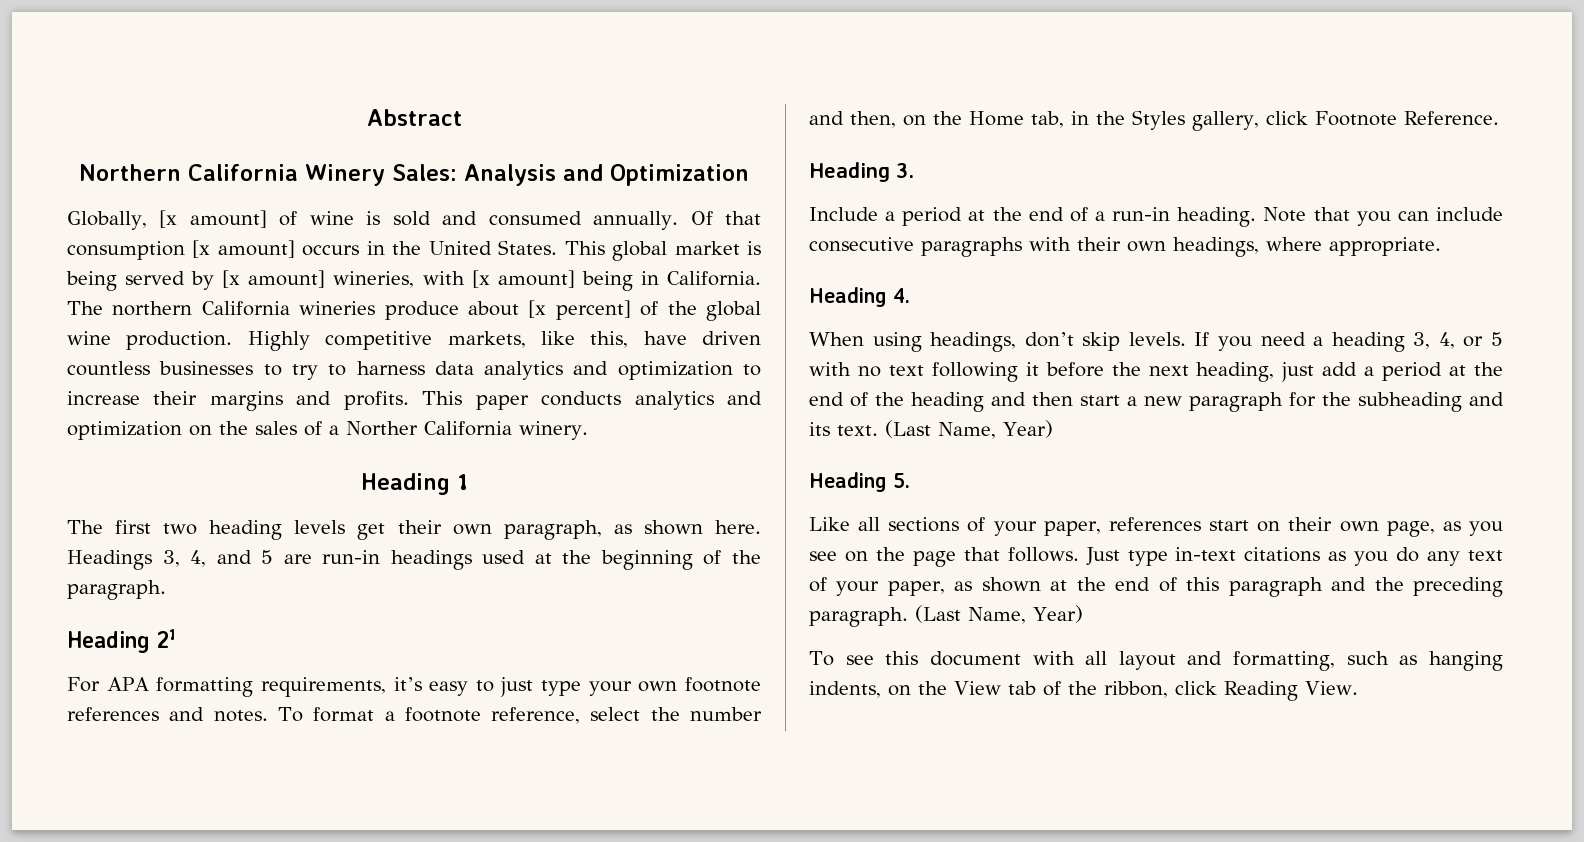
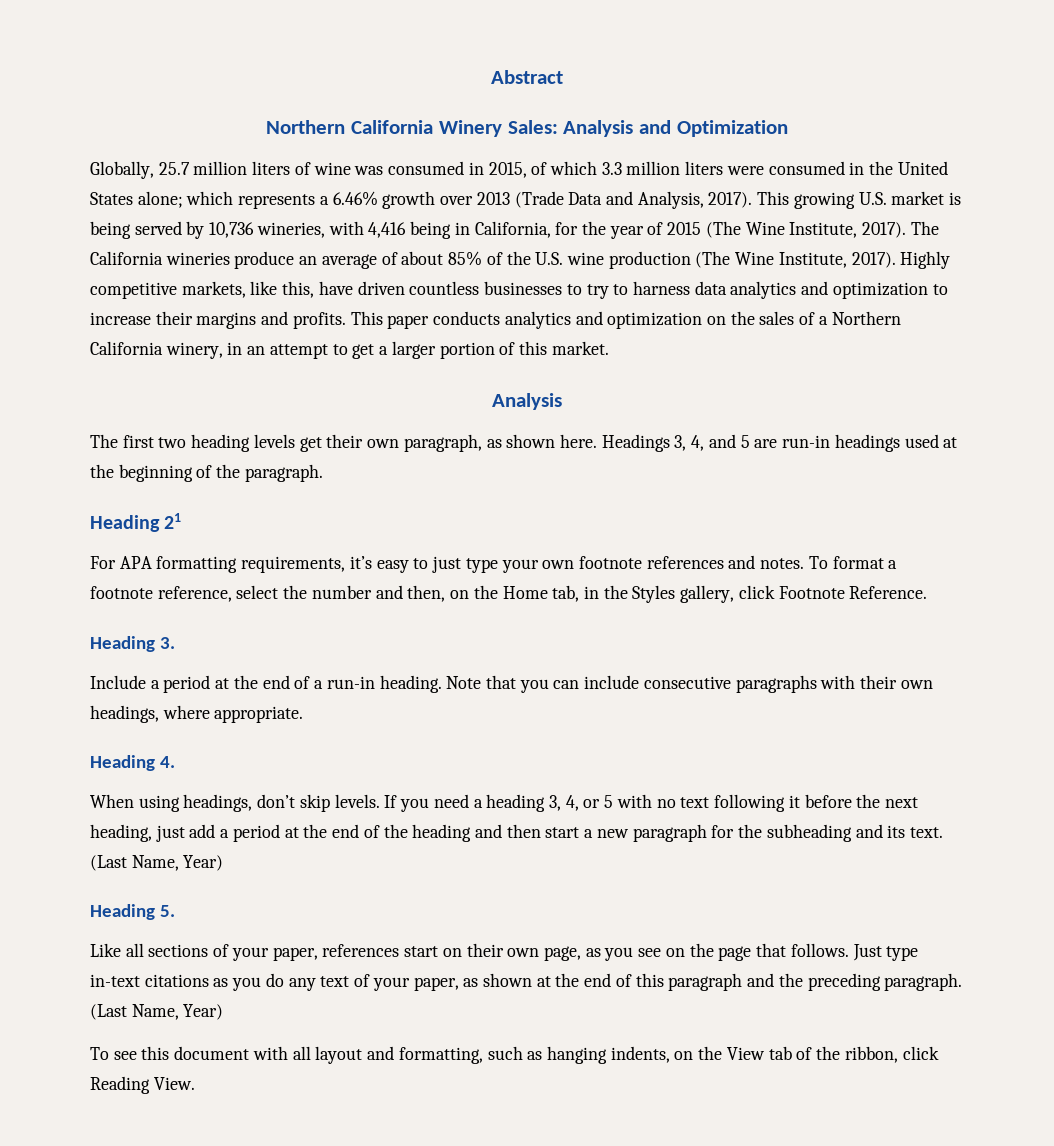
[159,210,761,230] [67,240,668,261] [x amount] of wine is sold and consumed annually. Of that consumption [x amount] occurs in the United States. This global -> [158,161,948,178] [90,191,887,209] 25.7 million liters of wine was consumed in 2015, of which 3.3 million liters were consumed in the United States alone; which represents a 6.46% growth over 2013 (Trade Data and Analysis, 2017). This growing U.S.
[222,270,761,291] [67,300,761,321] [67,331,233,350] [x amount] wineries, with [x amount] being in California. The northern California wineries produce about [x percent] of the global wine production. -> [209,221,939,239] [90,251,896,269] 10,736 wineries, with 4,416 being in California, for the year of 2015 (The Wine Institute, 2017). The California wineries produce an average of about 85% of the U.S. wine production (The Wine Institute, 2017).
[346,421,588,440] [360,473,468,495] Norther California winery. // Heading 1 -> [831,311,901,325] [90,341,609,359] [492,393,562,410] Northern California winery, in an attempt to get a larger portion of this market. // Analysis

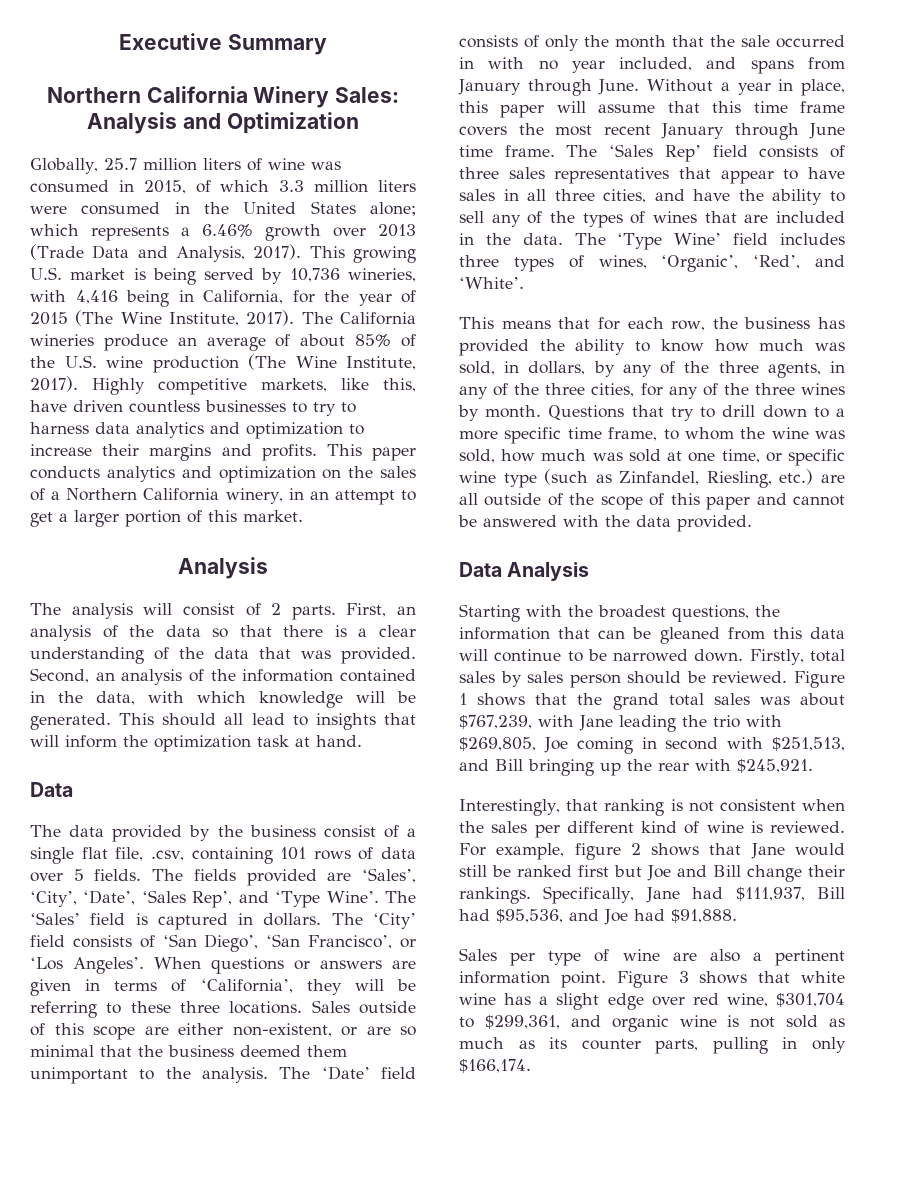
[491,70,563,84] Abstract -> [119,33,327,55] Executive Summary
[122,434,958,452] [90,464,323,482] [90,513,182,532] [90,555,898,573] [90,585,928,603] [90,636,176,652] [90,675,933,693] [90,705,304,723] [90,755,175,771] [90,794,918,812] [90,824,943,842] [90,855,224,871] [90,904,175,920] [90,943,919,961] [90,973,963,991] [90,1004,224,1020] [90,1046,939,1064] [90,1076,195,1094] first two heading levels get their own paragraph, as shown here. Headings 3, 4, and 5 are run-in headings used at the beginning of the paragraph. // Heading 21 // For APA formatting requirements, it’s easy to just type your own footnote references and notes. To format a footnote reference, select the number and then, on the Home tab, in the Styles gallery, click Footnote Reference. // Heading 3. // Include a period at the end of a run-in heading. Note that you can include consecutive paragraphs with their own headings, where appropriate. // Heading 4. // When using headings, don’t skip levels. If you need a heading 3, 4, or 5 with no text following it before the next heading, just add a period at the end of the heading and then start a new paragraph for the subheading and its text. (Last Name, Year) // Heading 5. // Like all sections of your paper, references start on their own page, as you see on the page that follows. Just type in-text citations as you do any text of your paper, as shown at the end of this paragraph and the preceding paragraph. (Last Name, Year) // To see this document with all layout and formatting, such as hanging indents, on the View tab of the ribbon, click Reading View. -> [71,603,416,620] [30,625,416,641] [30,647,416,664] [30,668,416,685] [30,691,416,708] [30,713,417,730] [30,735,362,752] [30,782,73,797] [30,825,416,842] [30,847,416,864] [30,868,416,886] [30,890,416,908] [30,912,416,930] [30,934,416,952] [30,957,416,974] [30,979,417,996] [30,1000,416,1018] [30,1023,416,1040] [30,1045,347,1057] [30,1066,416,1084] [459,35,845,51] [459,57,845,74] [458,79,845,96] [459,101,845,118] [459,123,845,140] [459,144,845,162] [459,167,845,184] [459,189,845,205] [459,211,845,228] [459,233,845,250] [459,255,845,272] [459,277,524,289] [459,317,845,331] [459,339,845,356] [459,361,845,378] [459,383,845,399] [458,405,845,421] [459,427,845,444] [459,449,845,466] [459,469,845,488] [459,493,845,510] [458,515,752,532] [459,562,590,581] [459,604,780,622] [459,627,845,644] [459,649,845,665] [459,671,845,688] [459,693,845,710] [459,715,782,732] [459,737,845,754] [459,759,813,776] [459,799,845,816] [459,821,845,838] [459,843,845,860] [459,865,845,882] [459,886,845,904] [459,909,737,925] [459,948,845,966] [459,971,845,988] [459,993,845,1010] [459,1015,845,1032] [459,1037,846,1054] [459,1059,531,1073] analysis will consist of 2 parts. First, an analysis of the data so that there is a clear understanding of the data that was provided. Second, an analysis of the information contained in the data, with which knowledge will be generated. This should all lead to insights that will inform the optimization task at hand. // Data // The data provided by the business consist of a single flat file, .csv, containing 101 rows of data over 5 fields. The fields provided are ‘Sales’, ‘City’, ‘Date’, ‘Sales Rep’, and ‘Type Wine’. The ‘Sales’ field is captured in dollars. The ‘City’ field consists of ‘San Diego’, ‘San Francisco’, or ‘Los Angeles’. When questions or answers are given in terms of ‘California’, they will be referring to these three locations. Sales outside of this scope are either non-existent, or are so minimal that the business deemed them unimportant to the analysis. The ‘Date’ field consists of only the month that the sale occurred in with no year included, and spans from January through June. Without a year in place, this paper will assume that this time frame covers the most recent January through June time frame. The ‘Sales Rep’ field consists of three sales representatives that appear to have sales in all three cities, and have the ability to sell any of the types of wines that are included in the data. The ‘Type Wine’ field includes three types of wines, ‘Organic’, ‘Red’, and ‘White’. // This means that for each row, the business has provided the ability to know how much was sold, in dollars, by any of the three agents, in any of the three cities, for any of the three wines by month. Questions that try to drill down to a more specific time frame, to whom the wine was sold, how much was sold at one time, or specific wine type (such as Zinfandel, Riesling, etc.) are all outside of the scope of this paper and cannot be answered with the data provided. // Data Analysis // Starting with the broadest questions, the information that can be gleaned from this data will continue to be narrowed down. Firstly, total sales by sales person should be reviewed. Figure 1 shows that the grand total sales was about $767,239, with Jane leading the trio with $269,805, Joe coming in second with $251,513, and Bill bringing up the rear with $245,921. // Interestingly, that ranking is not consistent when the sales per different kind of wine is reviewed. For example, figure 2 shows that Jane would still be ranked first but Joe and Bill change their rankings. Specifically, Jane had $111,937, Bill had $95,536, and Joe had $91,888. // Sales per type of wine are also a pertinent information point. Figure 3 shows that white wine has a slight edge over red wine, $301,704 to $299,361, and organic wine is not sold as much as its counter parts, pulling in only $166,174.

